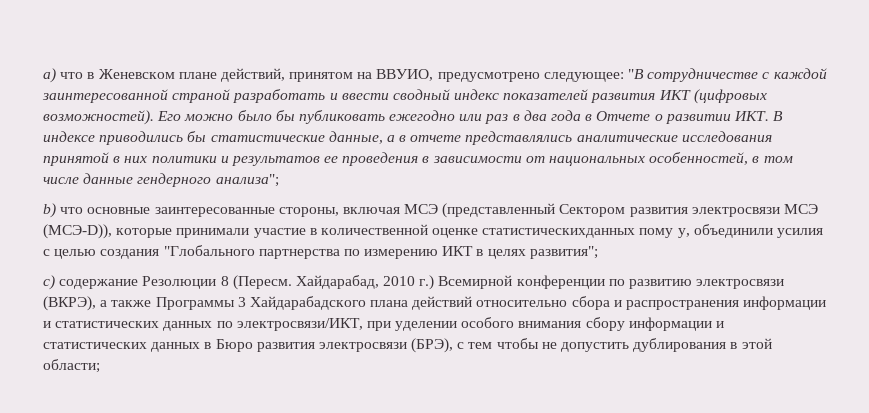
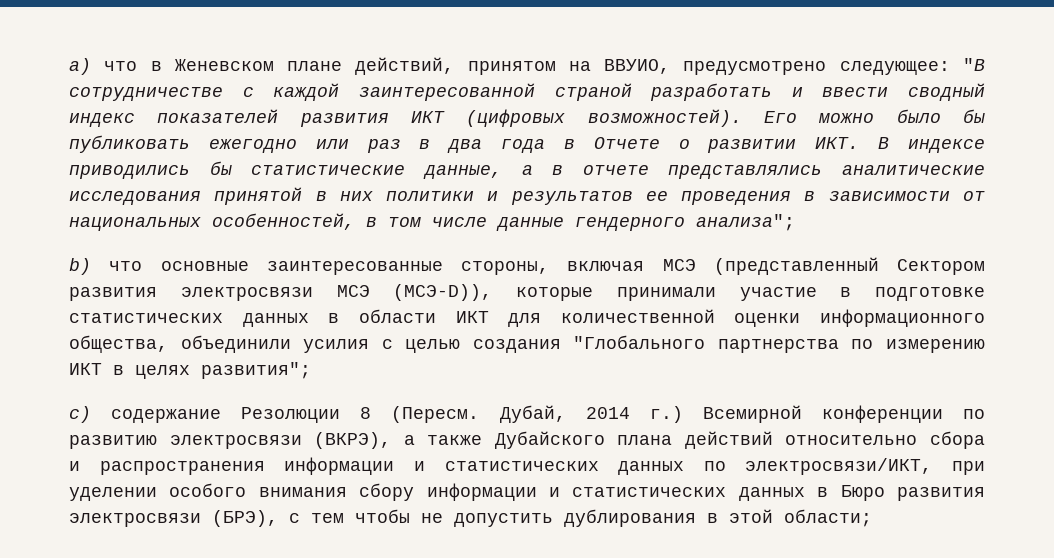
[320,224,690,238] количественной оценке статистическихданных пому у, -> [875,287,985,301] [69,309,985,327] [69,335,168,353] подготовке статистических данных в области ИКТ для количественной оценки информационного общества,
[295,275,416,289] Хайдарабад, 2010 -> [499,405,630,423] Дубай, 2014
[155,296,366,310] Программы 3 Хайдарабадского -> [494,431,605,449] Дубайского

